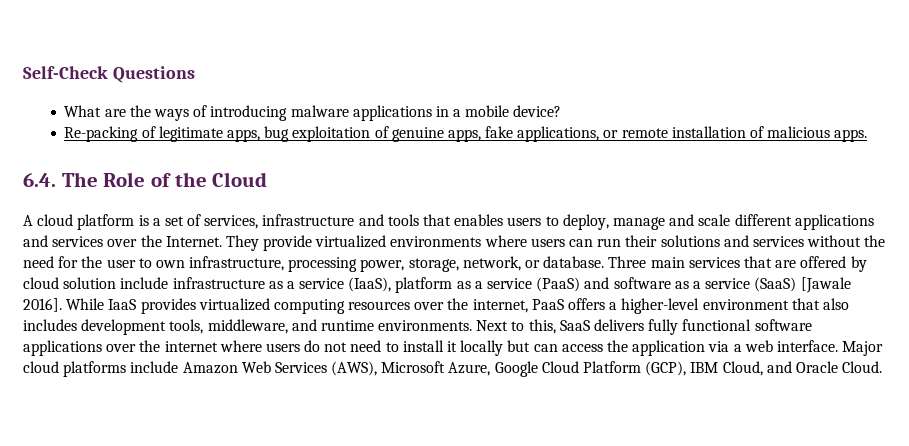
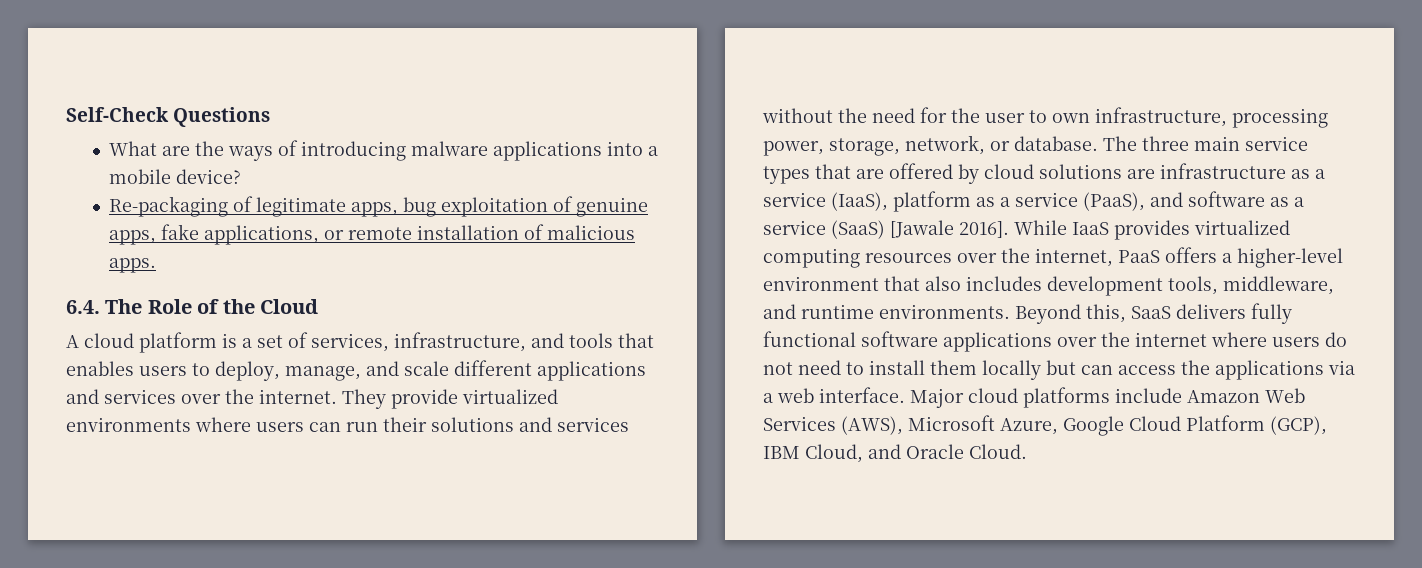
[435,106,449,117] in -> [607,141,644,156] into
[64,126,139,142] Re-packing -> [109,196,229,217] Re-packaging
[262,214,355,226] infrastructure -> [394,332,526,352] infrastructure,
[612,217,665,230] manage -> [285,366,361,381] manage,
[165,236,222,247] Internet. -> [259,389,337,404] internet.
[608,256,740,268] Three main services -> [1103,136,1308,151] [763,166,810,184] The three main service types
[63,277,169,289] solution include -> [1039,164,1155,179] solutions are
[536,277,581,292] (PaaS) -> [1083,192,1145,211] (PaaS),
[476,320,525,331] Next to -> [1015,304,1081,324] Beyond
[447,341,458,352] it -> [930,360,977,375] them
[632,340,706,356] application -> [1215,360,1324,380] applications

